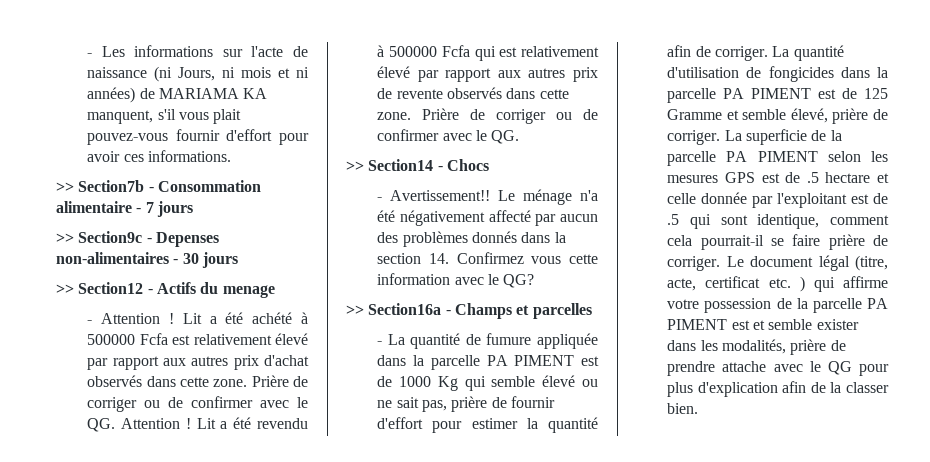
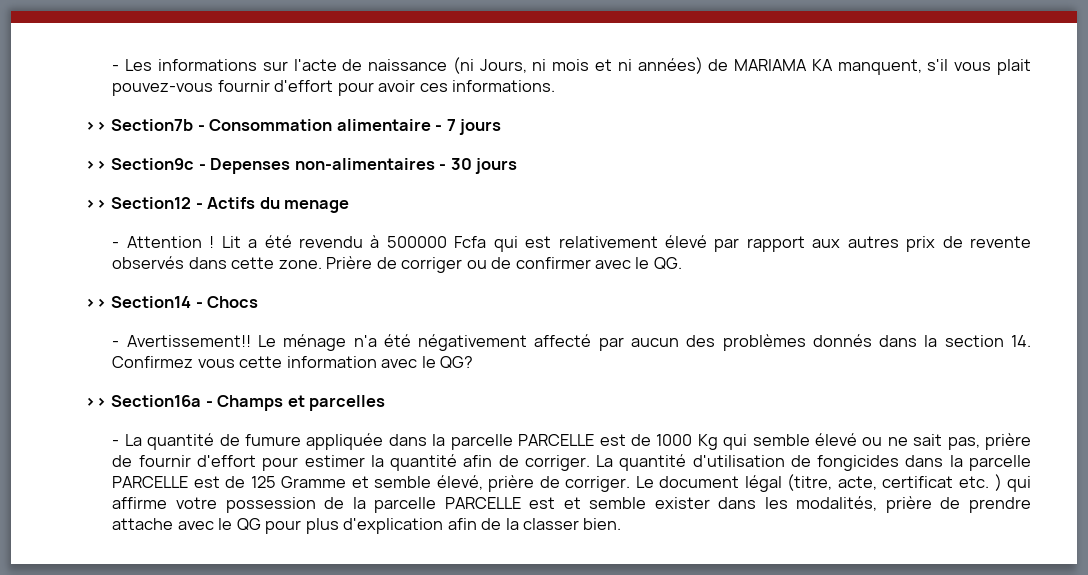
[252,312,308,324] [87,333,308,345] [87,355,309,370] [87,375,308,387] [87,396,308,412] [87,417,252,432] achété à 500000 Fcfa est relativement élevé par rapport aux autres prix d'achat observés dans cette zone. Prière de corriger ou de confirmer avec le QG. Attention ! Lit a été -> (292, 241) none
[486,355,575,366] PA PIMENT -> [518,434,595,446] PARCELLE
[723,88,812,99] PA PIMENT -> [112,476,189,488] PARCELLE
[724,129,842,145] [667,151,888,166] [667,172,889,183] [667,192,888,208] [667,214,889,229] [667,234,888,250] [667,256,721,271] La superficie de la parcelle PA PIMENT selon les mesures GPS est de .5 hectare et celle donnée par l'exploitant est de .5 qui sont identique, comment cela pourrait-il se faire prière de corriger. -> (631, 484) none
[867,298,888,309] [667,319,728,330] PA PIMENT -> [444,497,521,509] PARCELLE

